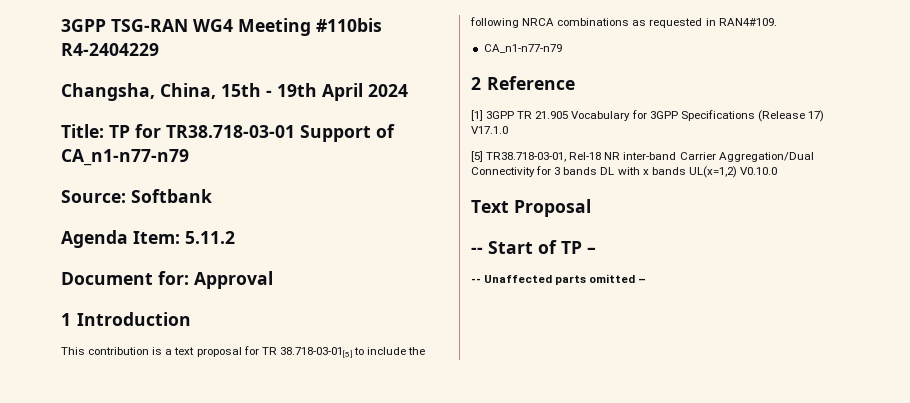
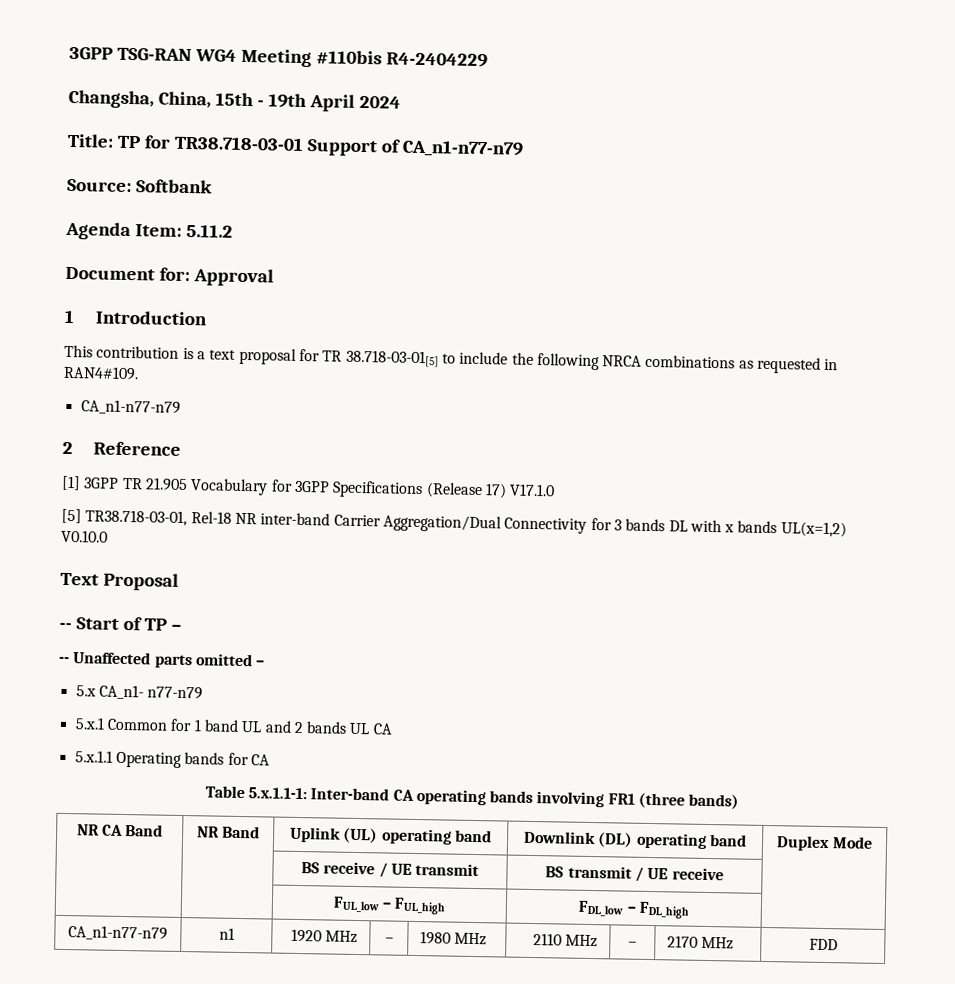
(647, 280) none -> [75,684,204,700] [74,717,393,735] [74,750,270,768] [204,785,740,810] [76,824,164,837] [196,825,261,839] [289,826,492,845] [524,830,747,849] [776,835,873,852] [300,861,480,878] [545,865,724,882] [332,896,447,915] [578,900,690,919] [68,925,168,941] [218,927,235,940] [291,928,359,944] [384,937,394,943] [419,931,487,946] [533,933,599,948] [628,941,637,947] [666,935,734,950] [808,938,838,951] // 5.x CA_n1- n77-n79 // 5.x.1 Common for 1 band UL and 2 bands UL CA // 5.x.1.1 Operating bands for CA // Table 5.x.1.1-1: Inter-band CA operating bands involving FR1 (three bands) // NR CA Band | NR Band | Uplink (UL) operating band | Downlink (DL) operating band | Duplex Mode // | | BS receive / UE transmit | BS transmit / UE receive | // | | FUL_low – FUL_high | FDL_low – FDL_high | // CA_n1-n77-n79 | n1 | 1920 MHz | – | 1980 MHz | 2110 MHz | – | 2170 MHz | FDD

